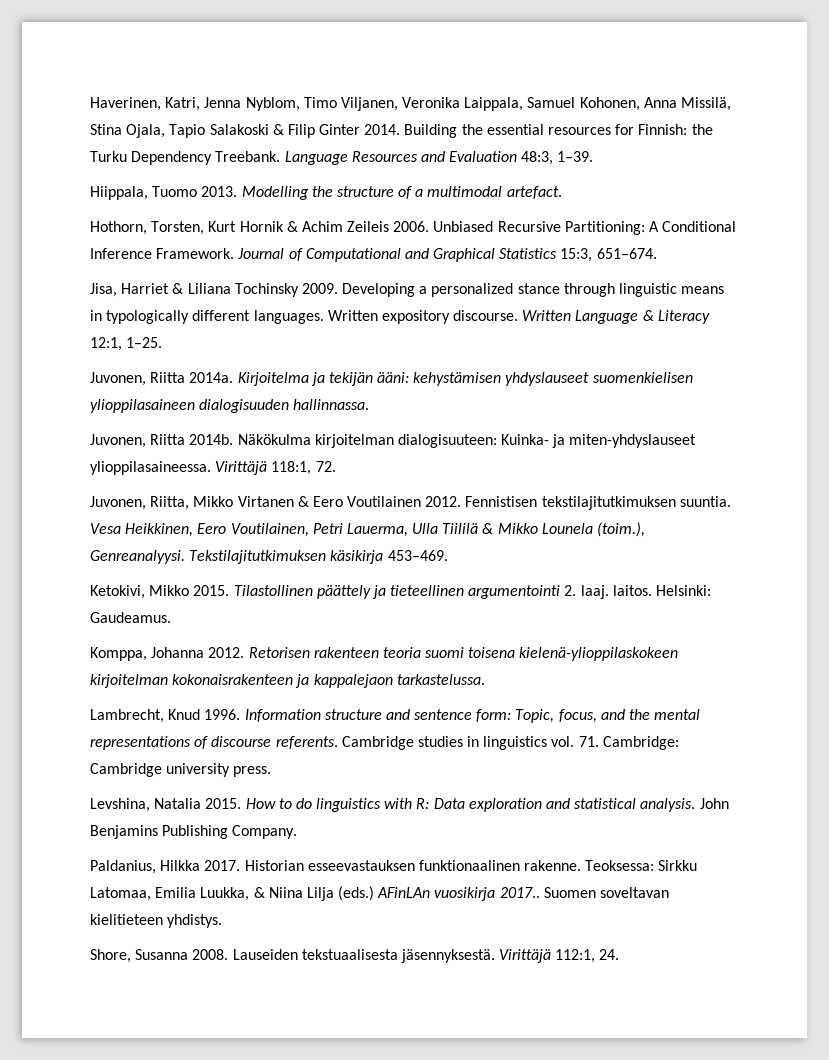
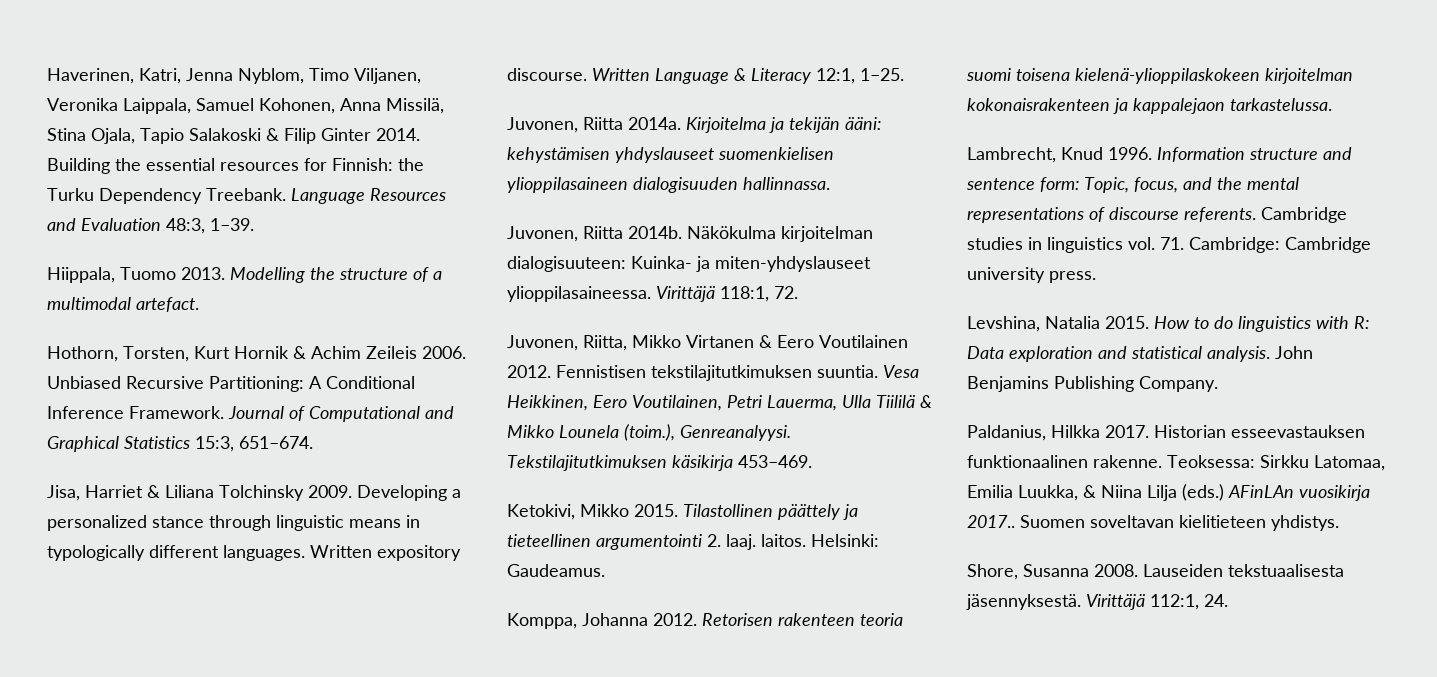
[234,283,299,297] Tochinsky -> [219,485,304,501] Tolchinsky

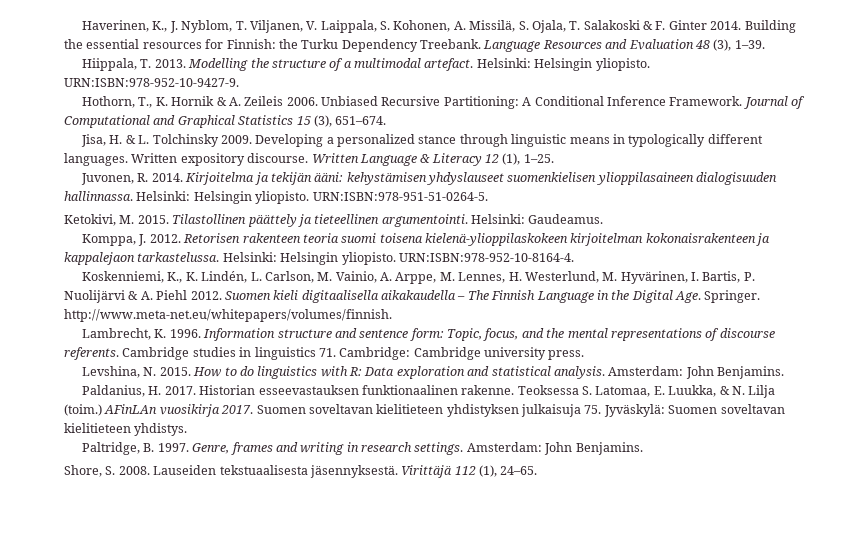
[139,68,421,84] [47,98,444,114] [47,128,184,144] Katri, Jenna Nyblom, Timo Viljanen, Veronika Laippala, Samuel Kohonen, Anna Missilä, Stina Ojala, Tapio -> [152,20,581,33] K., J. Nyblom, T. Viljanen, V. Laippala, S. Kohonen, A. Missilä, S. Ojala, T.
[284,128,316,144] Filip -> [655,21,666,30] F.
[166,218,205,234] 48:3, -> [694,39,732,51] 48 (3),
[120,267,176,280] Tuomo -> [140,59,152,68] T.
(199, 304) none -> [476,58,650,71] [64,78,239,87] Helsinki: Helsingin yliopisto. URN:ISBN:978-952-10-9427-9.
[123,346,230,362] Torsten, Kurt -> [138,97,168,108] T., K.
[311,346,361,359] Achim -> [228,97,241,106] A.
[195,436,234,452] 15:3, -> [296,115,332,127] 15 (3),
[85,485,214,498] Harriet & Liliana -> [109,135,150,144] H. & L.
[816,68,855,84] 12:1, -> [485,153,521,165] 12 (1),
[583,117,681,130] Riitta 2014a. -> [137,173,183,182] R. 2014.
[507,226,873,242] [507,256,871,272] [507,286,798,302] [507,335,908,351] [507,365,919,381] [507,395,932,411] [507,424,791,441] [507,455,812,471] // Juvonen, Riitta 2014b. Näkökulma kirjoitelman dialogisuuteen: Kuinka- ja miten-yhdyslauseet ylioppilasaineessa. Virittäjä 118:1, 72. // Juvonen, Riitta, Mikko Virtanen & Eero Voutilainen 2012. Fennistisen tekstilajitutkimuksen suuntia. Vesa Heikkinen, Eero Voutilainen, Petri Lauerma, Ulla Tiililä & Mikko Lounela (toim.), Genreanalyysi. Tekstilajitutkimuksen käsikirja 453–469. -> [136,191,488,204] Helsinki: Helsingin yliopisto. URN:ISBN:978-951-51-0264-5.
[580,504,629,517] Mikko -> [119,215,135,224] M.
[596,534,806,550] argumentointi 2. laaj. laitos. -> [381,214,468,227] argumentointi.
[582,613,648,626] Johanna -> [138,234,147,246] J.
(1332, 104) none -> [222,252,574,265] [82,271,755,284] [64,290,761,303] [64,309,392,322] Helsinki: Helsingin yliopisto. URN:ISBN:978-952-10-8164-4. // Koskenniemi, K., K. Lindén, L. Carlson, M. Vainio, A. Arppe, M. Lennes, H. Westerlund, M. Hyvärinen, I. Bartis, P. Nuolijärvi & A. Piehl 2012. Suomen kieli digitaalisella aikakaudella – The Finnish Language in the Digital Age. Springer. http://www.meta-net.eu/whitepapers/volumes/finnish.
[1061,147,1103,160] Knud -> [154,329,167,338] K.
[1128,237,1155,250] vol. -> (316, 353) none
[1045,316,1100,329] Natalia -> [143,367,157,376] N.
[1275,346,1313,359] [967,376,1218,392] John Benjamins Publishing Company. -> [608,366,785,379] Amsterdam: John Benjamins.
[1051,425,1100,438] Hilkka -> [148,386,162,395] H.
[1167,455,1385,471] [967,484,1370,501] [967,515,1339,531] Teoksessa: Sirkku Latomaa, Emilia Luukka, & Niina Lilja (eds.) AFinLAn vuosikirja 2017.. Suomen soveltavan kielitieteen yhdistys. -> [517,385,776,398] [64,404,785,417] [64,423,188,436] [82,442,643,455] Teoksessa S. Latomaa, E. Luukka, & N. Lilja (toim.) AFinLAn vuosikirja 2017. Suomen soveltavan kielitieteen yhdistyksen julkaisuja 75. Jyväskylä: Suomen soveltavan kielitieteen yhdistys. // Paltridge, B. 1997. Genre, frames and writing in research settings. Amsterdam: John Benjamins.
[1023,564,1089,577] Susanna -> [105,466,116,475] S.
[1150,594,1228,610] 112:1, 24. -> [454,465,538,477] 112 (1), 24–65.

